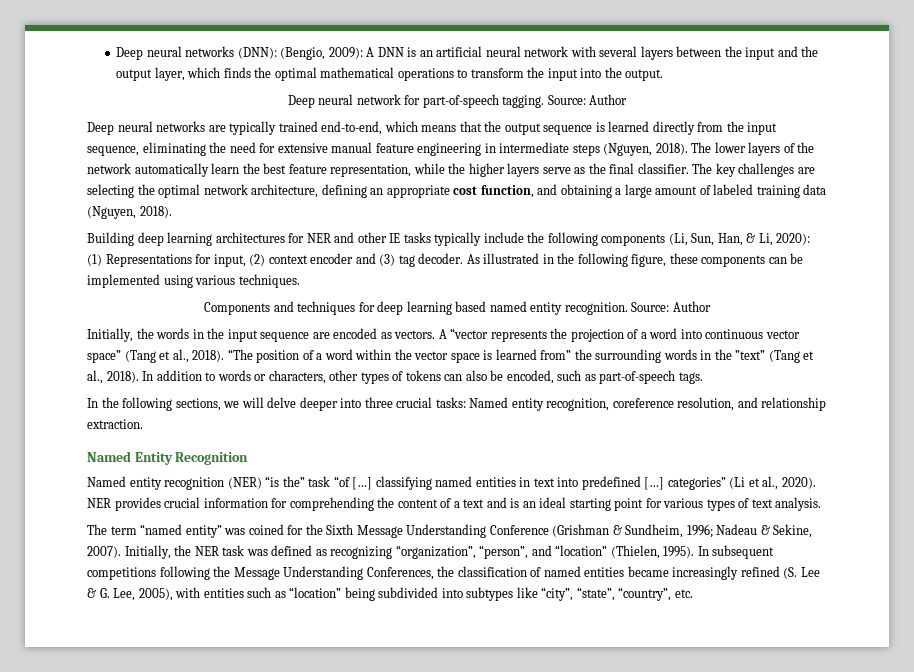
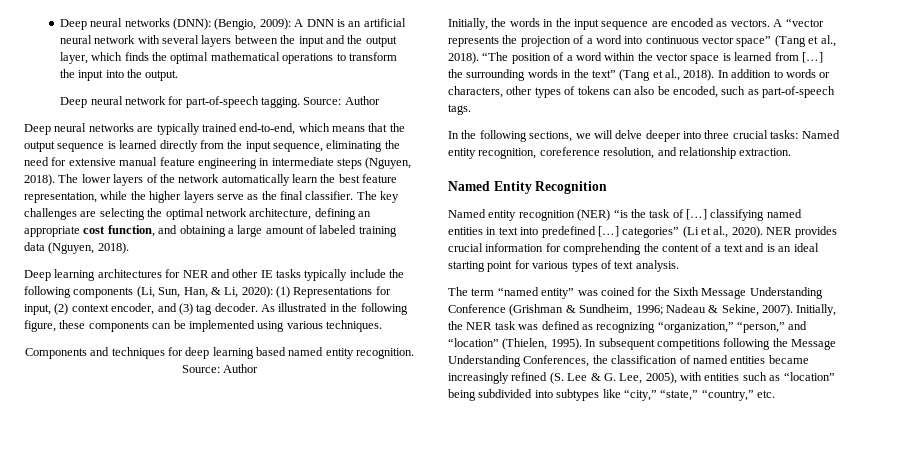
[87,232,164,246] Building deep -> [24,270,51,281] Deep
[310,253,354,264] encoder -> [111,303,155,315] encoder,
[540,350,572,360] from” -> [774,52,823,63] from […]
[735,350,766,360] ”text” -> [591,70,616,78] text”
[282,476,350,487] the” task “of -> [630,209,684,218] the task of
[395,545,529,559] “organization”, “person”, -> [657,321,785,333] “organization,” “person,”
[541,587,672,601] “city”, “state”, “country”, -> [623,389,754,401] “city,” “state,” “country,”

